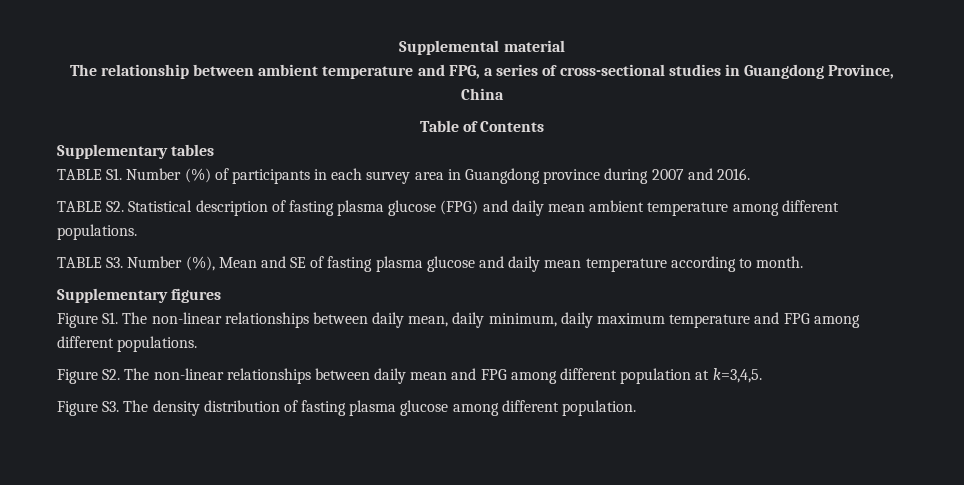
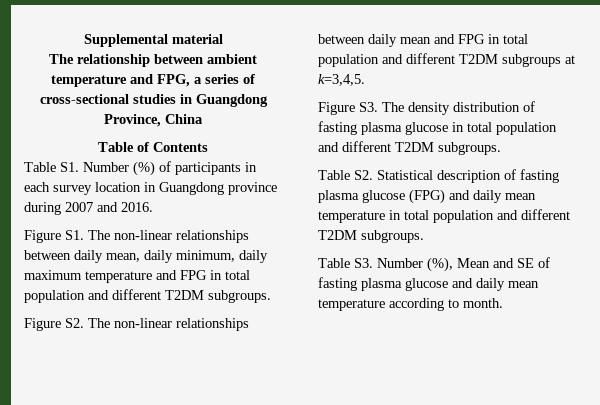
[57,144,215,159] [57,169,102,180] Supplementary tables // TABLE -> [24,162,56,172] Table
[414,172,444,180] area -> [95,182,141,192] location
[57,201,102,212] TABLE -> [24,230,249,243] [24,250,268,263] [24,270,250,283] [24,289,271,303] [24,318,249,331] [318,34,528,47] [318,53,575,67] [318,74,365,86] [318,101,535,115] [318,121,557,135] [318,141,501,155] [318,170,350,180] Figure S1. The non-linear relationships between daily mean, daily minimum, daily maximum temperature and FPG in total population and different T2DM subgroups. // Figure S2. The non-linear relationships between daily mean and FPG in total population and different T2DM subgroups at k=3,4,5. // Figure S3. The density distribution of fasting plasma glucose in total population and different T2DM subgroups. // Table
[589,200,839,216] [57,224,137,240] [57,257,102,268] ambient temperature among different populations. // TABLE -> [318,209,570,223] [318,230,424,243] [318,258,350,268] temperature in total population and different T2DM subgroups. // Table
[57,288,222,303] [57,312,860,328] [57,336,198,352] [57,368,762,384] [57,400,637,416] // Supplementary figures // Figure S1. The non-linear relationships between daily mean, daily minimum, daily maximum temperature and FPG among different populations. // Figure S2. The non-linear relationships between daily mean and FPG among different population at k=3,4,5. // Figure S3. The density distribution of fasting plasma glucose among different population. -> (503, 303) none

